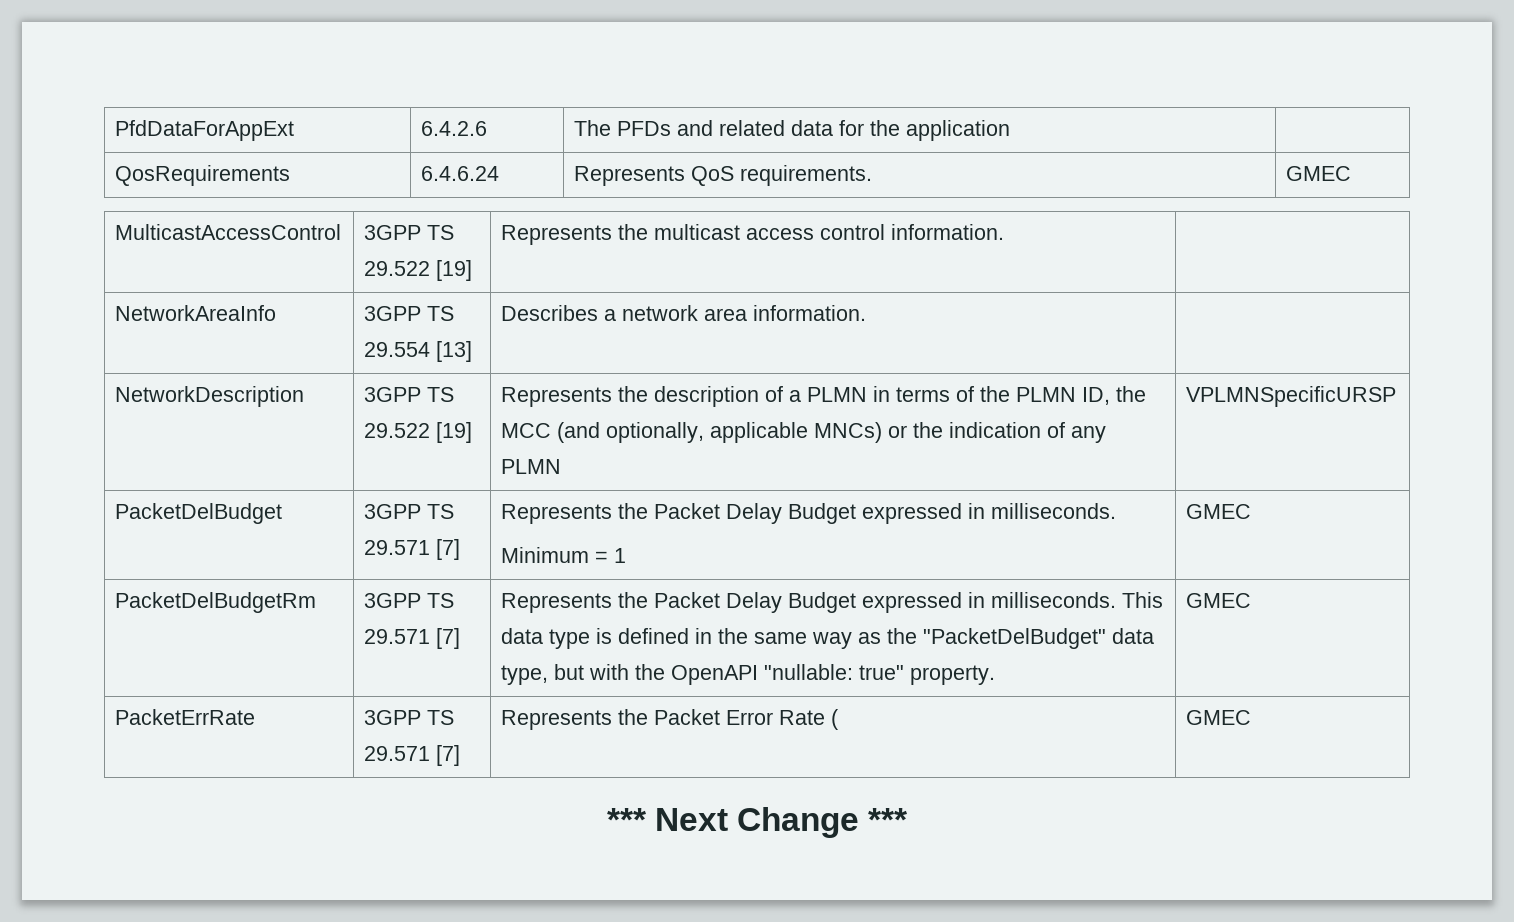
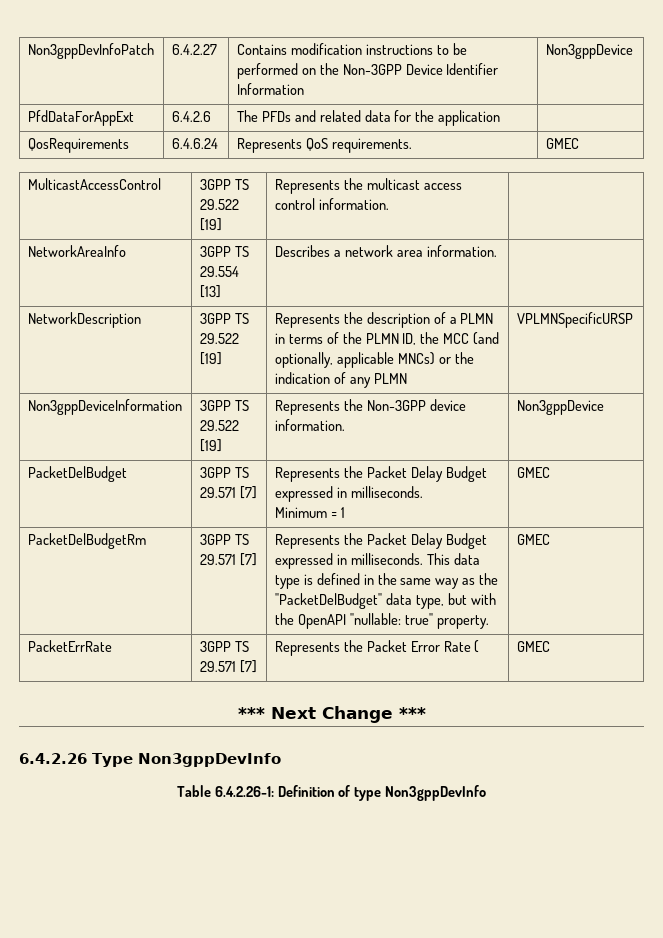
(115, 130) none -> [27,43,154,59] [171,44,217,55] [236,43,467,55] [236,63,499,79] [236,83,304,95] [545,44,633,59] Non3gppDevInfoPatch | 6.4.2.27 | Contains modification instructions to be performed on the Non-3GPP Device Identifier Information | Non3gppDevice //
(1397, 396) none -> [27,399,182,415] [199,400,249,411] [199,420,239,431] [199,439,222,452] [274,399,466,415] [274,419,345,431] [516,400,604,415] // Non3gppDeviceInformation | 3GPP TS 29.522 [19] | Represents the Non-3GPP device information. | Non3gppDevice
(908, 819) none -> [19,753,281,767] [176,785,487,801] // 6.4.2.26 Type Non3gppDevInfo // Table 6.4.2.26-1: Definition of type Non3gppDevInfo

